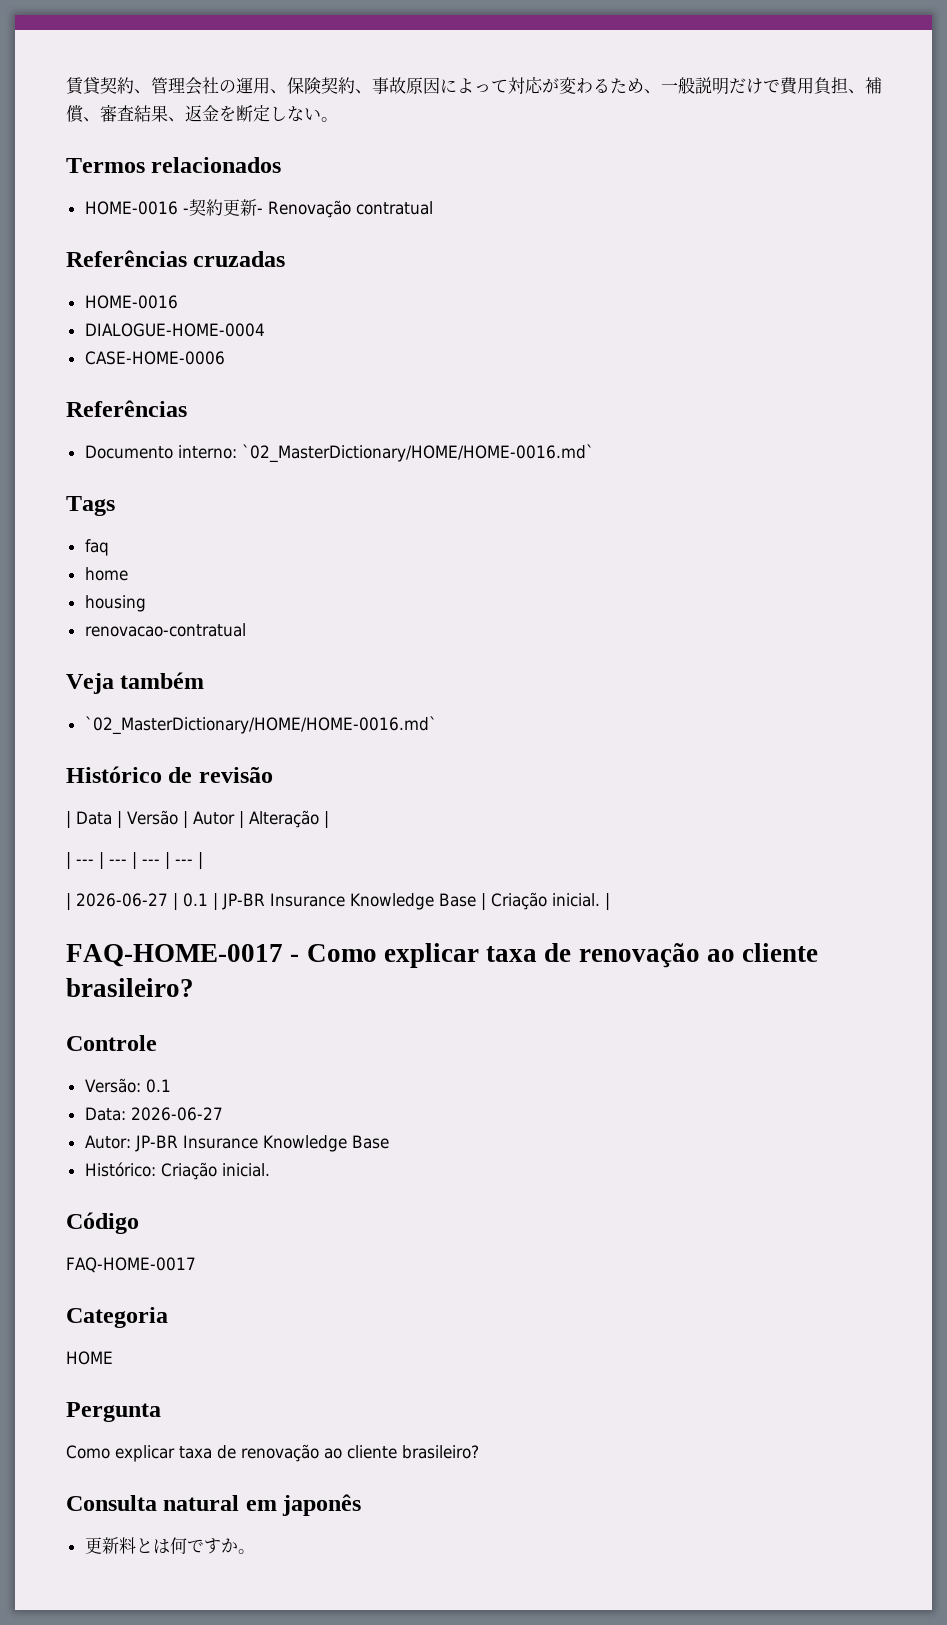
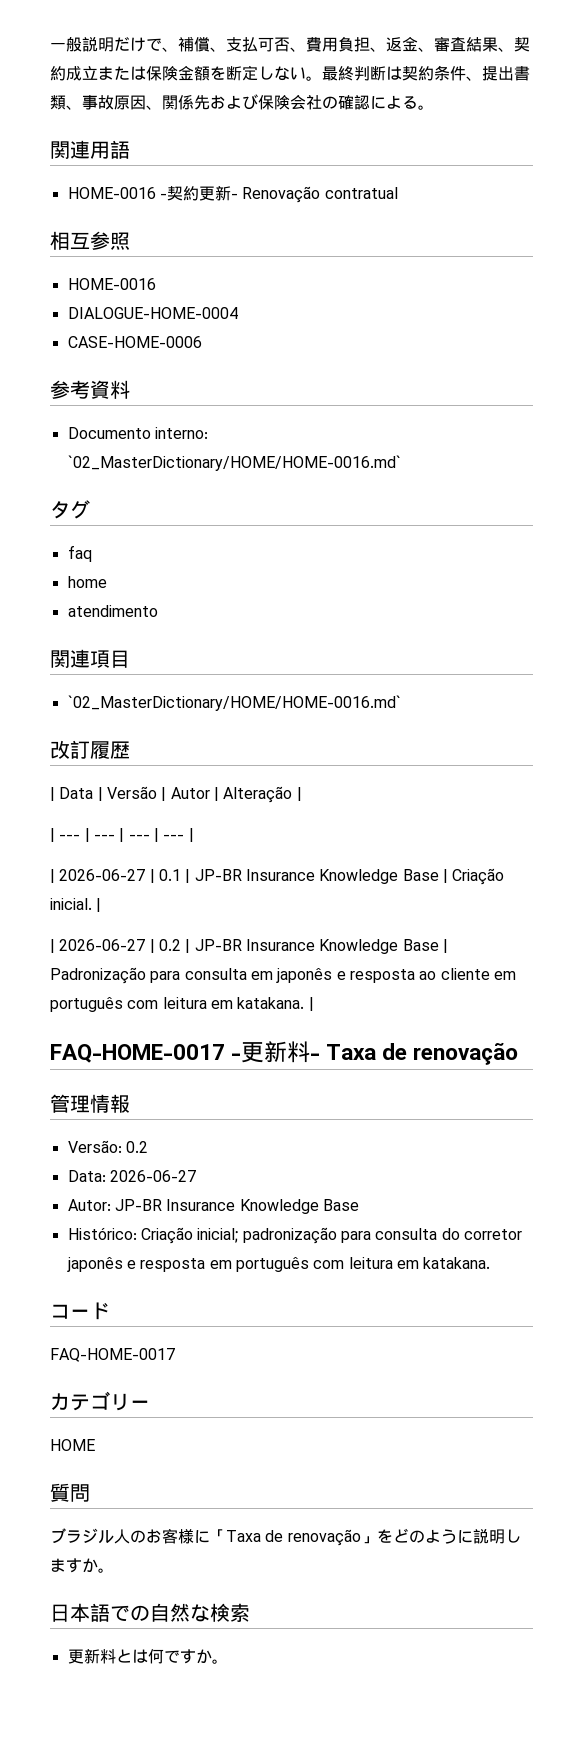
[66,77,780,95] 賃貸契約、管理会社の運用、保険契約、事故原因によって対応が変わるため、一般説明だけで -> [50,36,306,52] 一般説明だけで、補償、支払可否、
[865,77,882,94] [66,105,84,123] 補償 -> [386,37,418,52] 返金
[185,105,338,122] [66,157,282,173] 返金を断定しない。 // Termos relacionados -> [514,37,530,52] [50,65,530,81] [50,94,434,110] [50,140,130,159] 契約成立または保険金額を断定しない。最終判断は契約条件、提出書類、事故原因、関係先および保険会社の確認による。 // 関連用語
[66,250,286,267] Referências cruzadas -> [50,231,130,250] 相互参照
[66,400,187,417] Referências -> [50,380,130,399] 参考資料
[66,496,115,516] Tags -> [50,500,90,519] タグ
[84,595,146,612] [84,623,246,637] [66,672,205,694] [84,716,437,735] [66,766,273,783] housing // renovacao-contratual // Veja também // `02_MasterDictionary/HOME/HOME-0016.md` // Histórico de revisão -> [67,605,158,617] [50,649,130,668] [67,695,401,711] [50,740,130,759] atendimento // 関連項目 // `02_MasterDictionary/HOME/HOME-0016.md` // 改訂履歴
(610, 902) none -> [50,939,448,954] [50,967,516,984] [50,997,314,1012] // | 2026-06-27 | 0.2 | JP-BR Insurance Knowledge Base | Padronização para consulta em japonês e resposta ao cliente em português com leitura em katakana. |
[306,943,819,968] [66,978,194,997] [66,1035,157,1051] Como explicar taxa de renovação ao cliente brasileiro? // Controle -> [241,1041,519,1065] [50,1094,130,1113] 更新料- Taxa de renovação // 管理情報
[145,1079,171,1093] 0.1 -> [125,1141,148,1153] 0.2
[221,1163,270,1177] [66,1212,139,1234] inicial. // Código -> [197,1227,522,1244] [66,1257,491,1272] [50,1302,110,1320] inicial; padronização para consulta do corretor japonês e resposta em português com leitura em katakana. // コード
[66,1307,168,1328] Categoria -> [50,1391,150,1411] カテゴリー
[66,1402,161,1422] [66,1444,479,1462] [66,1494,362,1516] Pergunta // Como explicar taxa de renovação ao cliente brasileiro? // Consulta natural em japonês -> [50,1483,90,1502] [50,1528,521,1546] [50,1558,114,1573] [50,1603,250,1622] 質問 // ブラジル人のお客様に「Taxa de renovação」をどのように説明しますか。 // 日本語での自然な検索

